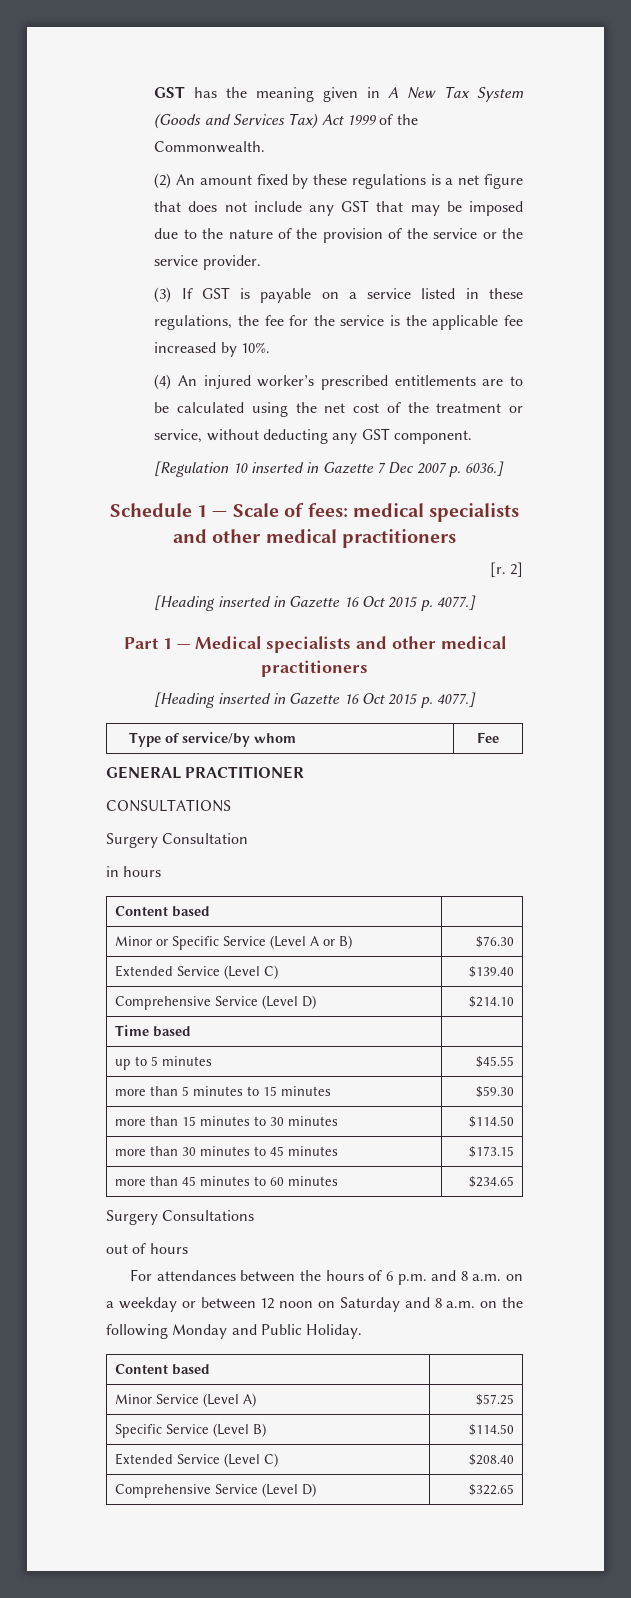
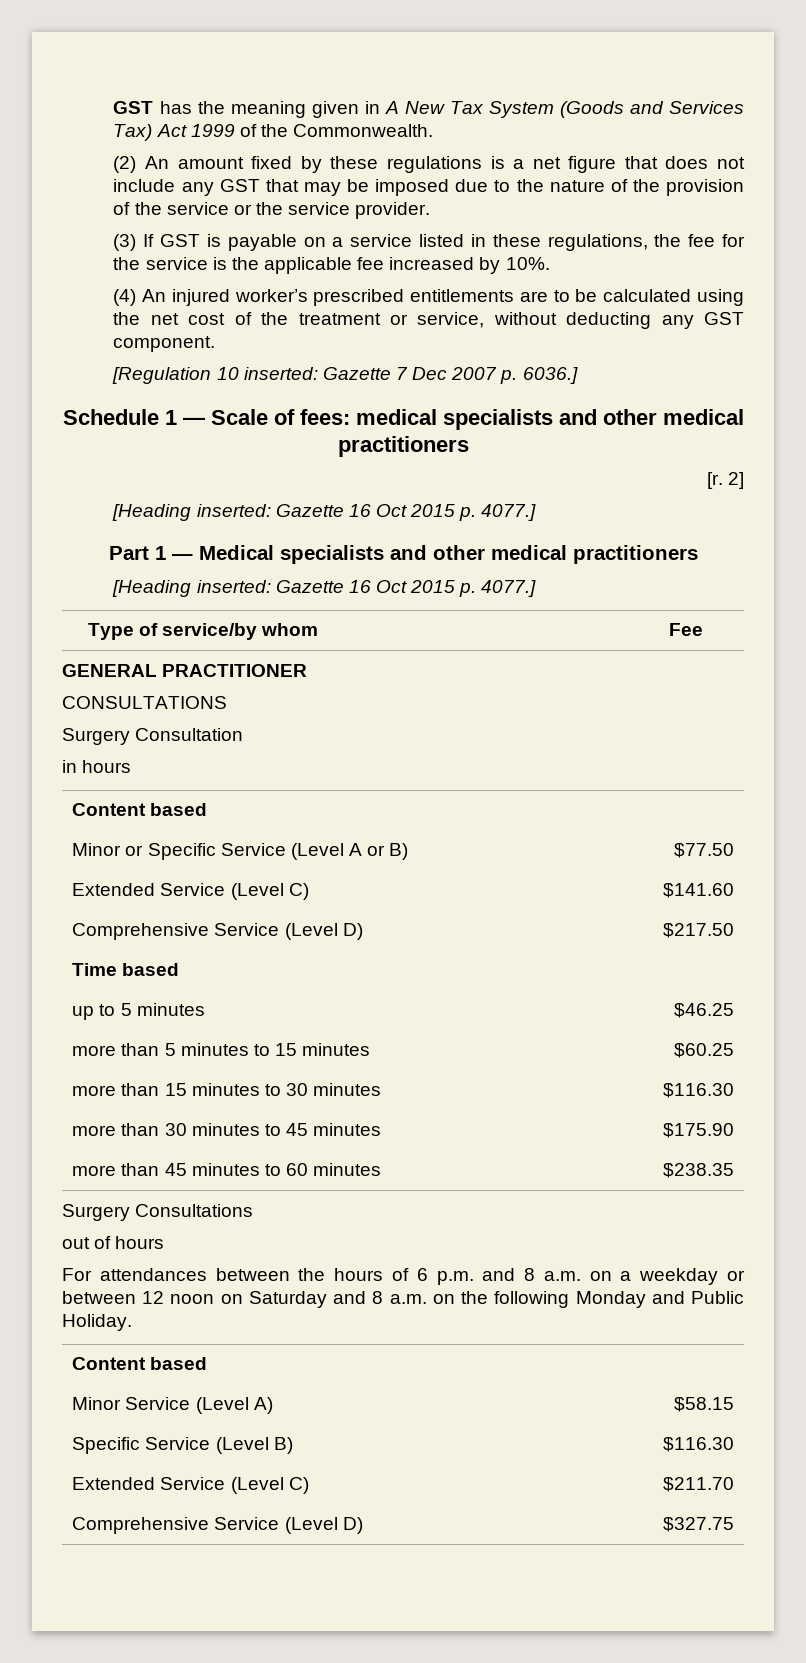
[250,462,320,473] inserted in -> [243,367,318,380] inserted:
[217,596,286,607] inserted in -> [196,504,271,517] inserted:
[217,693,286,704] inserted in -> [196,580,271,593] inserted:
[476,936,515,948] [114,965,278,979] [469,966,515,978] [114,995,316,1010] [469,996,515,1008] $76.30 // Extended Service (Level C) | $139.40 // Comprehensive Service (Level D) | $214.10 -> [673,843,734,858] [72,883,309,900] [662,883,734,898] [72,923,363,940] [662,923,734,938] $77.50 // Extended Service (Level C) | $141.60 // Comprehensive Service (Level D) | $217.50
[476,1056,515,1068] $45.55 -> [673,1003,734,1018] $46.25
[476,1086,515,1098] $59.30 -> [673,1043,734,1058] $60.25
[469,1116,515,1128] $114.50 -> [662,1083,734,1098] $116.30
[469,1146,515,1158] $173.15 -> [662,1123,734,1138] $175.90
[469,1176,515,1188] $234.65 -> [662,1163,734,1178] $238.35
[476,1394,515,1406] $57.25 -> [673,1397,734,1412] $58.15
[469,1424,515,1436] [114,1453,278,1467] [469,1454,515,1466] [114,1483,316,1498] [469,1484,515,1496] $114.50 // Extended Service (Level C) | $208.40 // Comprehensive Service (Level D) | $322.65 -> [662,1437,734,1452] [72,1477,309,1494] [662,1477,734,1492] [72,1517,363,1534] [662,1517,734,1532] $116.30 // Extended Service (Level C) | $211.70 // Comprehensive Service (Level D) | $327.75

